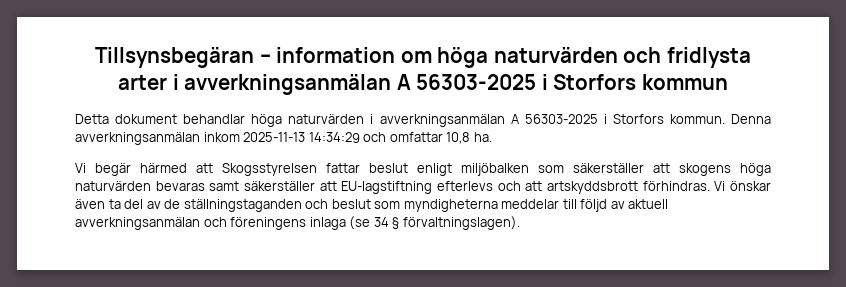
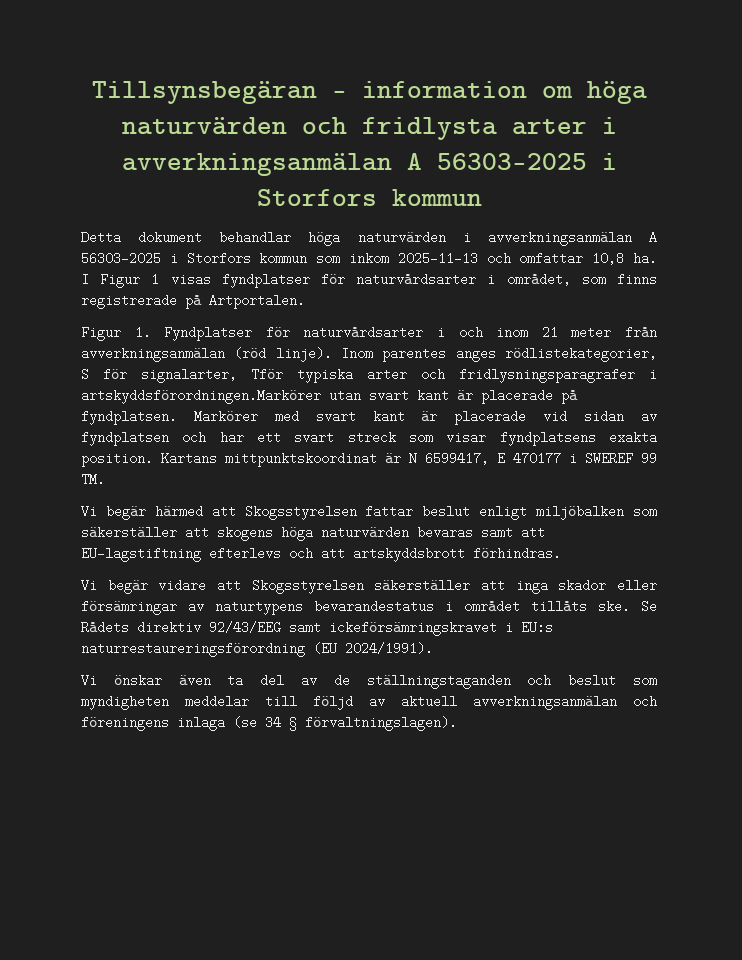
[669,114,772,124] [75,132,200,145] kommun. Denna avverkningsanmälan -> [259,253,341,263] kommun som
[308,132,360,143] 14:34:29 -> (478, 258) none
(492, 137) none -> [81,273,657,288] [81,294,305,309] [81,326,658,341] [81,347,657,362] [81,368,657,383] [81,389,578,404] [81,410,658,425] [81,431,657,446] [81,452,657,467] [81,473,105,486] I Figur 1 visas fyndplatser för naturvårdsarter i området, som finns registrerade på Artportalen. // Figur 1. Fyndplatser för naturvårdsarter i och inom 21 meter från avverkningsanmälan (röd linje). Inom parentes anges rödlistekategorier, S för signalarter, Tför typiska arter och fridlysningsparagrafer i artskyddsförordningen.Markörer utan svart kant är placerade på fyndplatsen. Markörer med svart kant är placerade vid sidan av fyndplatsen och har ett svart streck som visar fyndplatsens exakta position. Kartans mittpunktskoordinat är N 6599417, E 470177 i SWEREF 99 TM.
[244,181,315,191] säkerställer -> (513, 532) none
(710, 186) none -> [81,579,657,594] [81,600,657,615] [81,621,553,636] [81,642,433,657] // Vi begär vidare att Skogsstyrelsen säkerställer att inga skador eller försämringar av naturtypens bevarandestatus i området tillåts ske. Se Rådets direktiv 92/43/EEG samt ickeförsämringskravet i EU:s naturrestaureringsförordning (EU 2024/1991). //
[403,199,498,212] myndigheterna -> [81,695,169,710] myndigheten

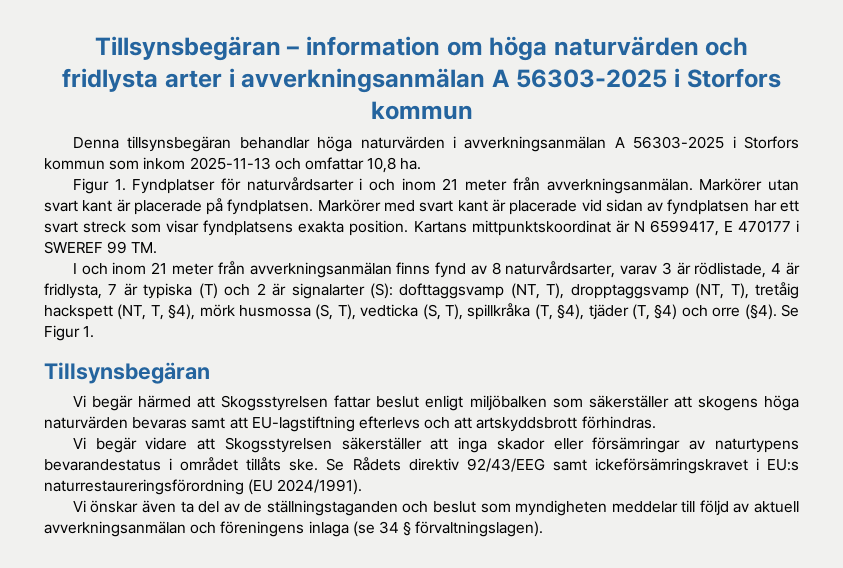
[81,231,203,244] Detta dokument -> [72,136,232,152] Denna tillsynsbegäran
[81,273,657,288] [81,294,305,309] I Figur 1 visas fyndplatser för naturvårdsarter i området, som finns registrerade på Artportalen. -> (422, 164) none
[81,347,657,362] [81,368,657,383] [81,389,321,404] avverkningsanmälan (röd linje). Inom parentes anges rödlistekategorier, S för signalarter, Tför typiska arter och fridlysningsparagrafer i artskyddsförordningen.Markörer -> [546,178,763,194] avverkningsanmälan. Markörer
[182,431,207,444] och -> (750, 207) none
(105, 479) none -> [72,261,800,278] [44,282,799,299] [44,303,799,320] [44,325,95,341] [44,362,210,384] // I och inom 21 meter från avverkningsanmälan finns fynd av 8 naturvårdsarter, varav 3 är rödlistade, 4 är fridlysta, 7 är typiska (T) och 2 är signalarter (S): dofttaggsvamp (NT, T), dropptaggsvamp (NT, T), tretåig hackspett (NT, T, §4), mörk husmossa (S, T), vedticka (S, T), spillkråka (T, §4), tjäder (T, §4) och orre (§4). Se Figur 1. // Tillsynsbegäran

